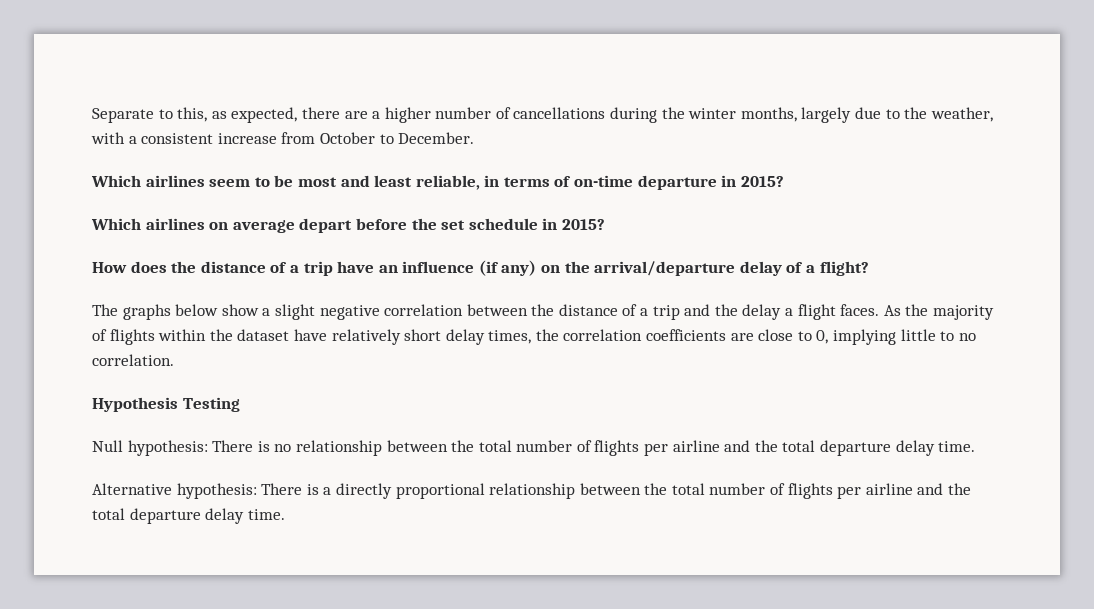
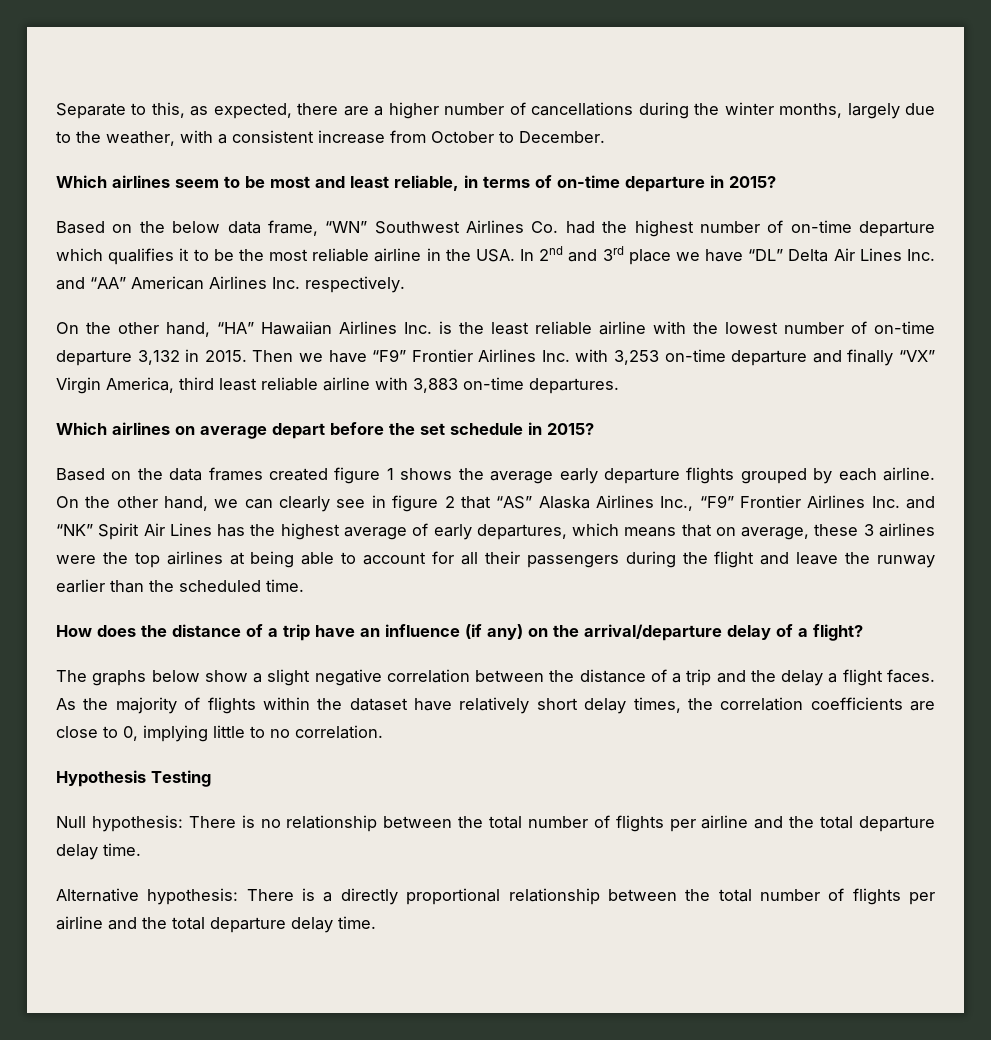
(784, 181) none -> [56,220,935,237] [56,246,935,265] [56,276,405,293] [56,321,935,337] [56,349,936,366] [56,377,619,394] // Based on the below data frame, “WN” Southwest Airlines Co. had the highest number of on-time departure which qualifies it to be the most reliable airline in the USA. In 2nd and 3rd place we have “DL” Delta Air Lines Inc. and “AA” American Airlines Inc. respectively. // On the other hand, “HA” Hawaiian Airlines Inc. is the least reliable airline with the lowest number of on-time departure 3,132 in 2015. Then we have “F9” Frontier Airlines Inc. with 3,253 on-time departure and finally “VX” Virgin America, third least reliable airline with 3,883 on-time departures.
(605, 224) none -> [56,467,935,484] [56,495,936,512] [56,523,936,540] [56,551,936,568] [56,579,304,593] // Based on the data frames created figure 1 shows the average early departure flights grouped by each airline. On the other hand, we can clearly see in figure 2 that “AS” Alaska Airlines Inc., “F9” Frontier Airlines Inc. and “NK” Spirit Air Lines has the highest average of early departures, which means that on average, these 3 airlines were the top airlines at being able to account for all their passengers during the flight and leave the runway earlier than the scheduled time.

